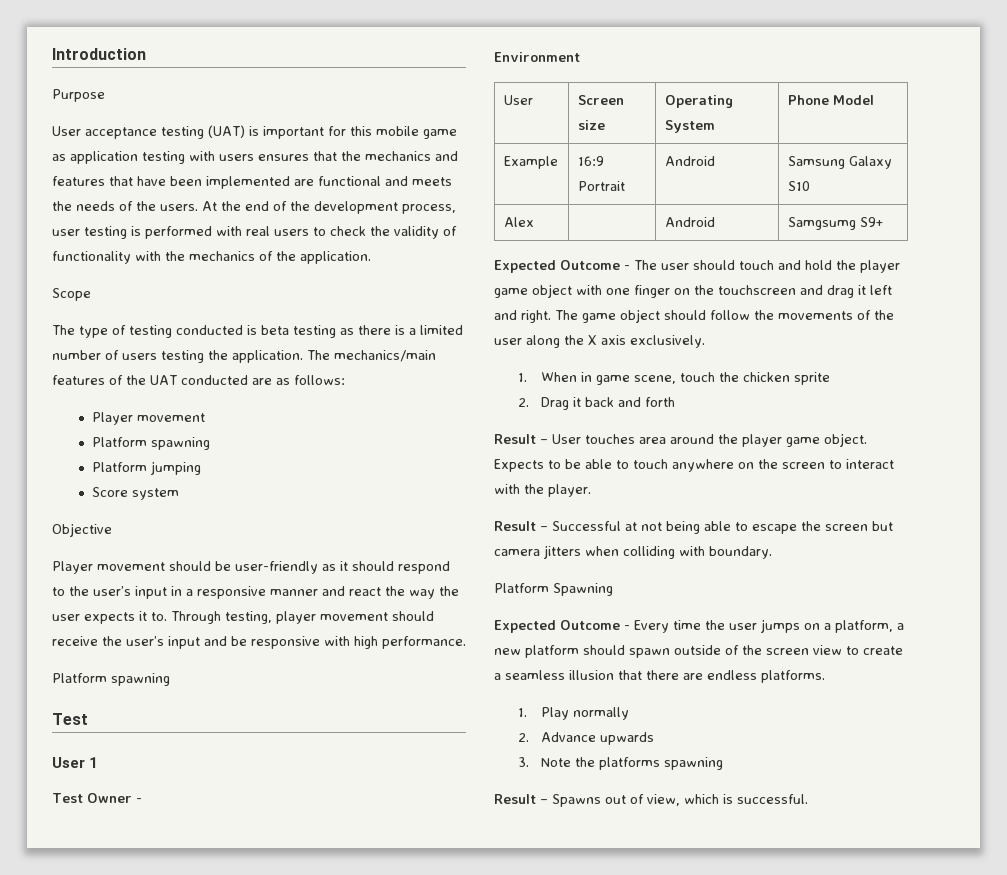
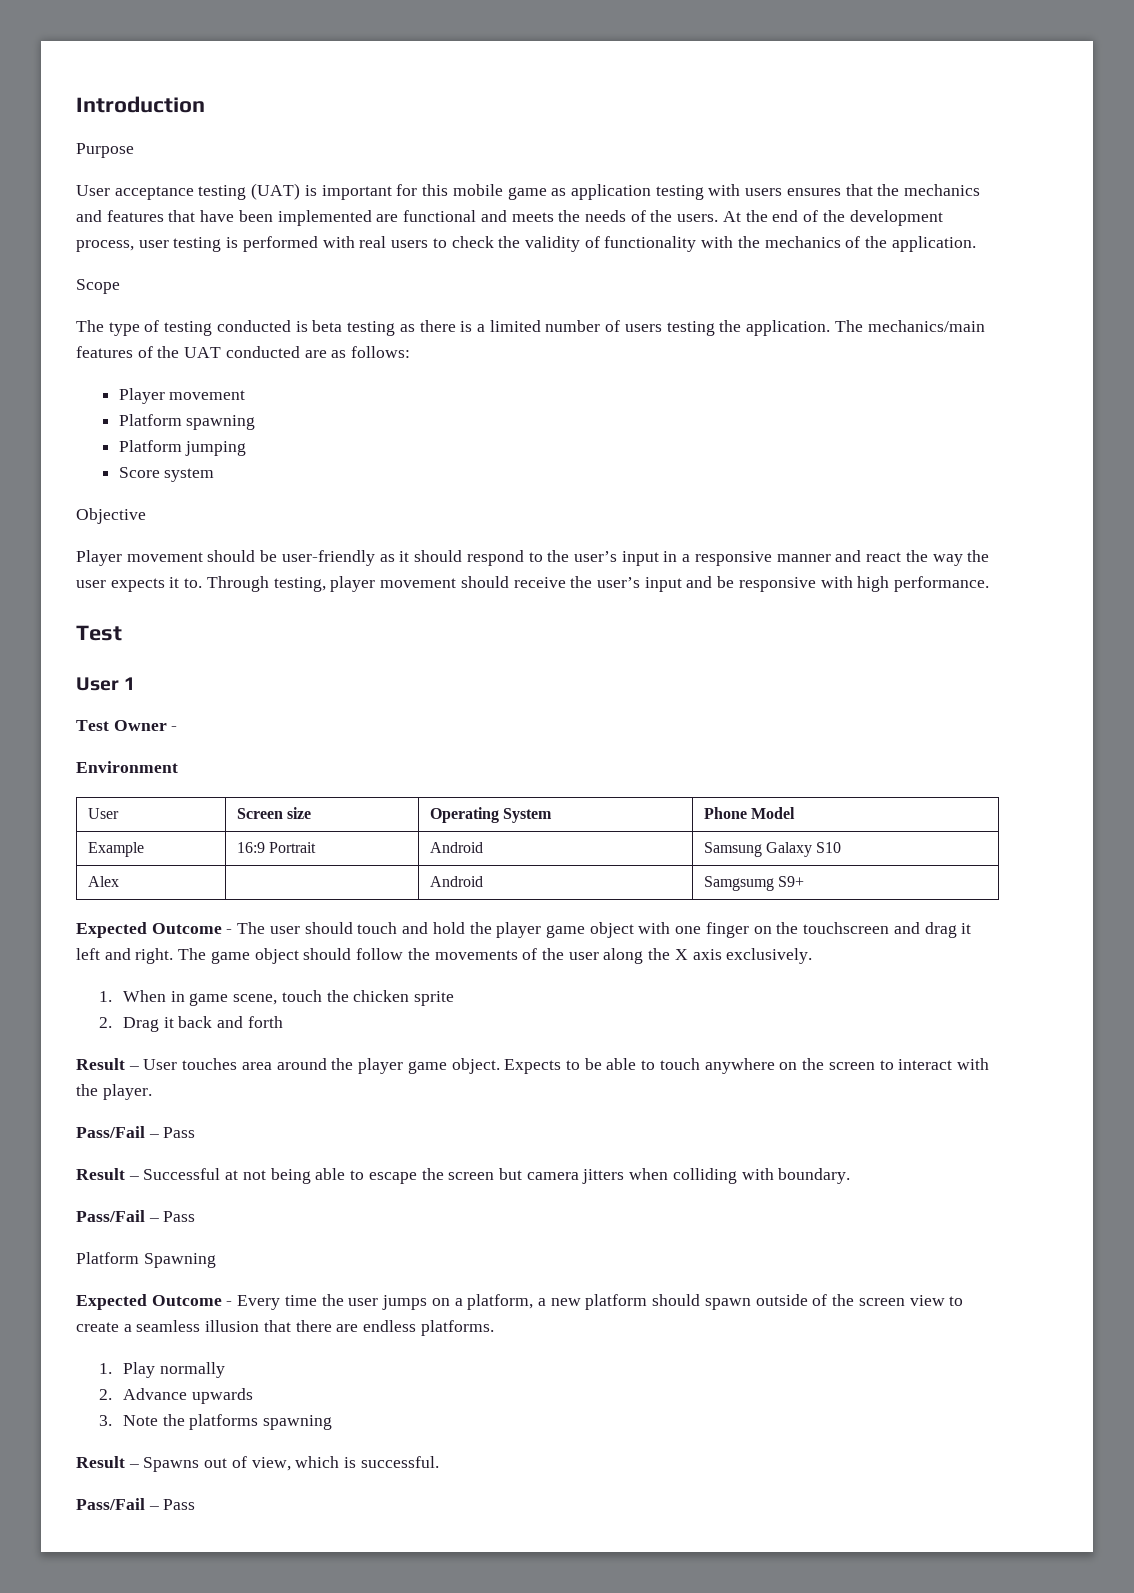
[52,673,170,686] // Platform spawning -> (990, 584) none
(591, 490) none -> [76,1126,196,1138] // Pass/Fail – Pass
(772, 552) none -> [76,1210,196,1222] // Pass/Fail – Pass
(808, 799) none -> [76,1498,196,1510] // Pass/Fail – Pass

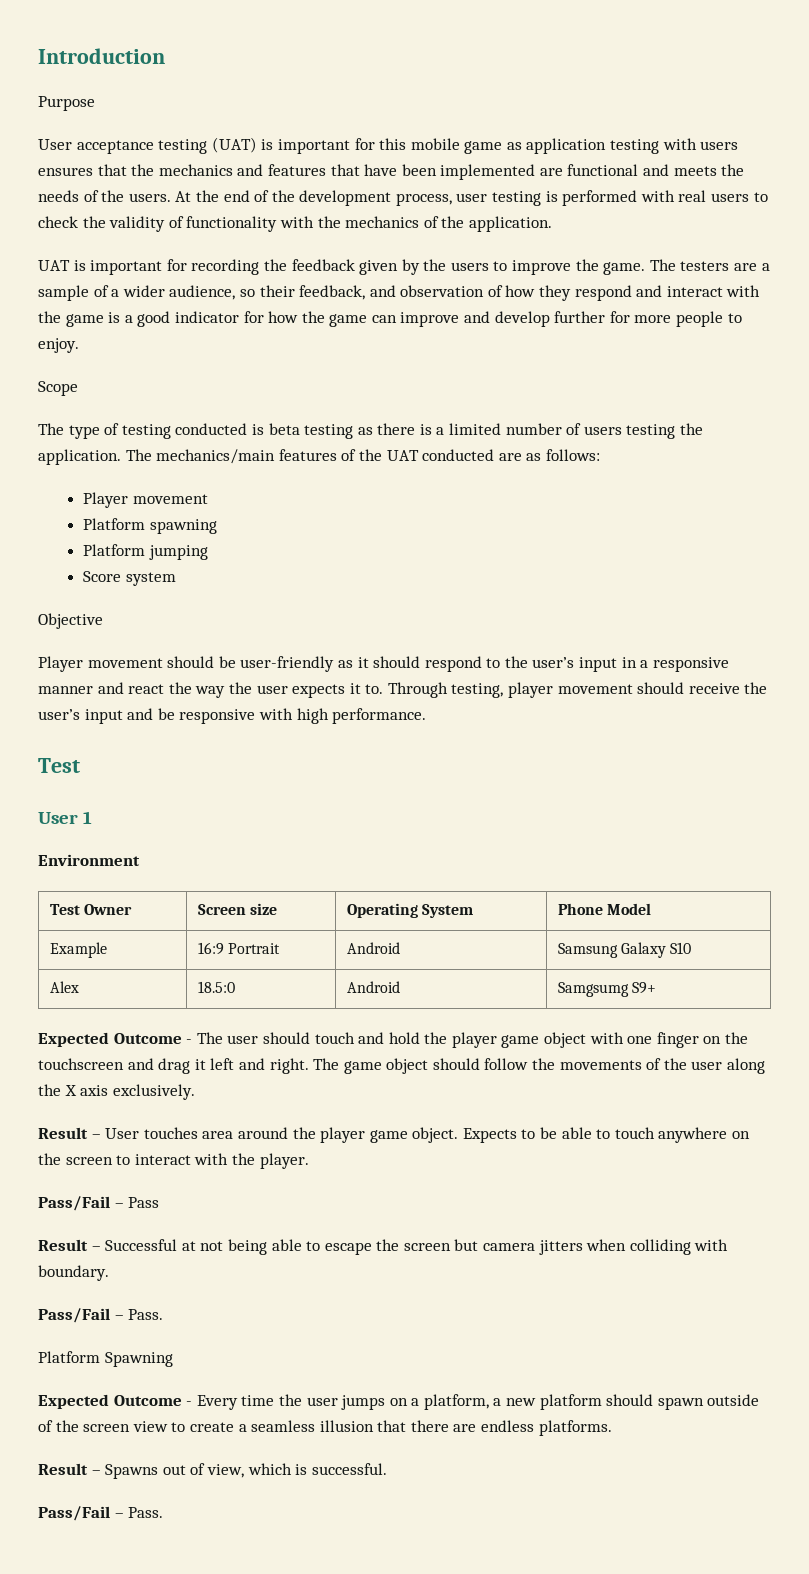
(976, 244) none -> [38,259,770,275] [38,285,761,301] [38,311,742,327] [38,338,79,353] // UAT is important for recording the feedback given by the users to improve the game. The testers are a sample of a wider audience, so their feedback, and observation of how they respond and interact with the game is a good indicator for how the game can improve and develop further for more people to enjoy.
(136, 683) none -> [38,854,140,866] Environment //
[171,726,178,731] [76,761,178,773] [87,808,119,819] - // Environment // User -> (133, 909) none
(119, 881) none -> [197,981,235,993] 18.5:0
[99,990,455,1006] [99,1016,283,1032] // 1. When in game scene, touch the chicken sprite // 2. Drag it back and forth -> (195, 1092) none
[163,1211,196,1222] Pass -> [128,1309,164,1320] Pass.
[99,1362,225,1378] [99,1388,253,1404] [99,1414,333,1430] // 1. Play normally // 2. Advance upwards // 3. Note the platforms spawning -> (612, 1428) none
[163,1499,196,1510] Pass -> [128,1507,164,1518] Pass.

